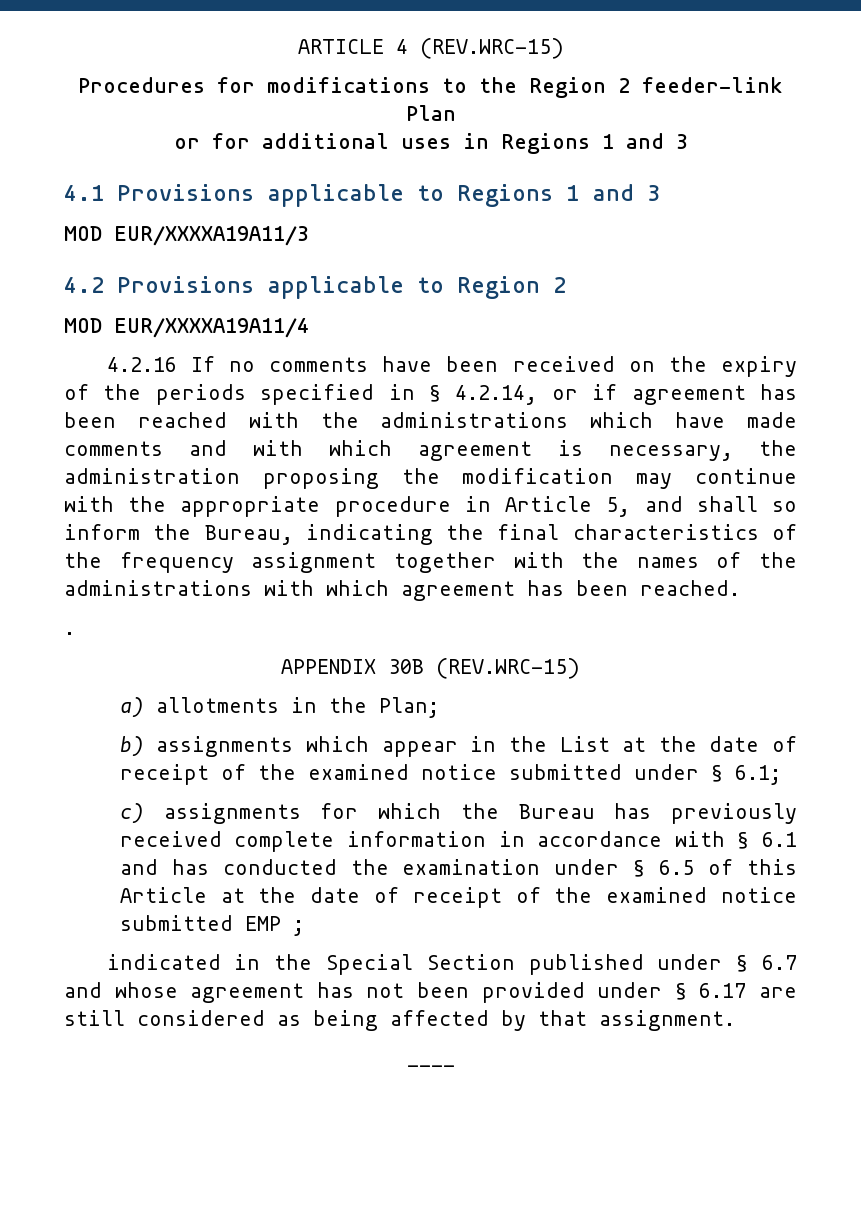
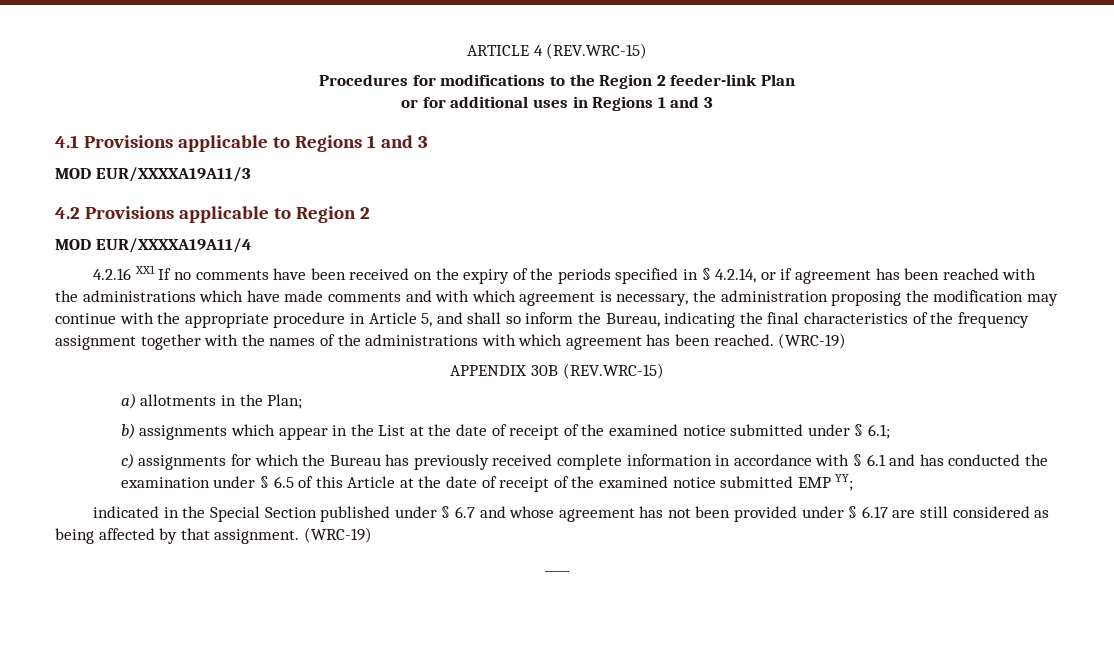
(177, 364) none -> [134,265,155,274] XX1
[64,632,75,635] // . -> [778,333,847,349] (WRC-19)
[292,920,304,936] ; -> [835,474,854,491] YY;
(735, 1020) none -> [303,527,372,543] (WRC-19)

